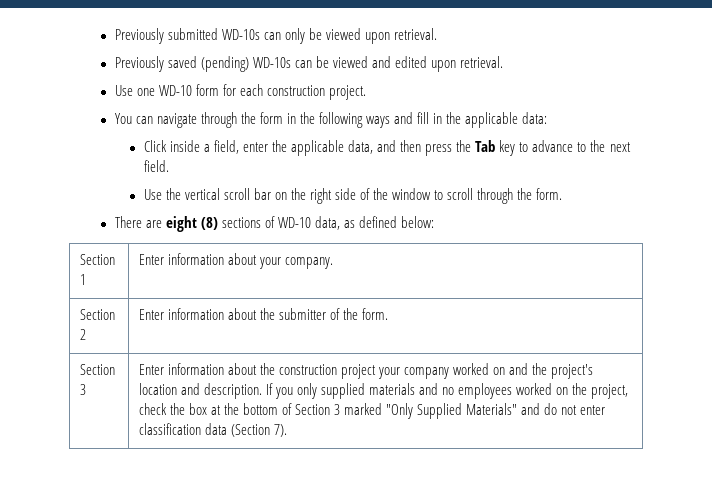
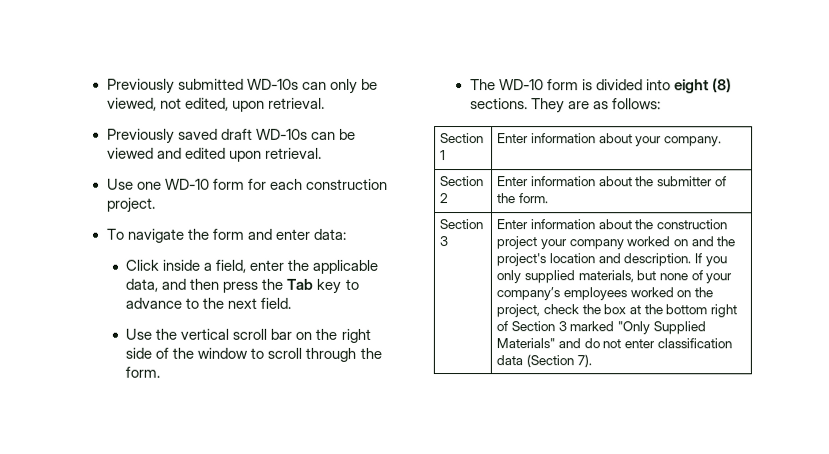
[325,28,361,40] viewed -> [106,97,229,111] viewed, not edited,
[200,56,249,72] (pending) -> [220,128,253,140] draft
[114,112,519,128] You can navigate through the form in the following ways and fill in the applicable -> [105,228,311,243] To navigate the form and enter
[114,216,435,232] There are eight (8) sections of WD-10 data, as defined below: -> [469,78,733,94] [469,98,662,114] The WD-10 form is divided into eight (8) sections. They are as follows:
[368,383,454,395] materials and no -> [577,270,733,284] [496,287,561,301] materials, but none of your company’s
(278, 409) none -> [709,304,737,318] right

